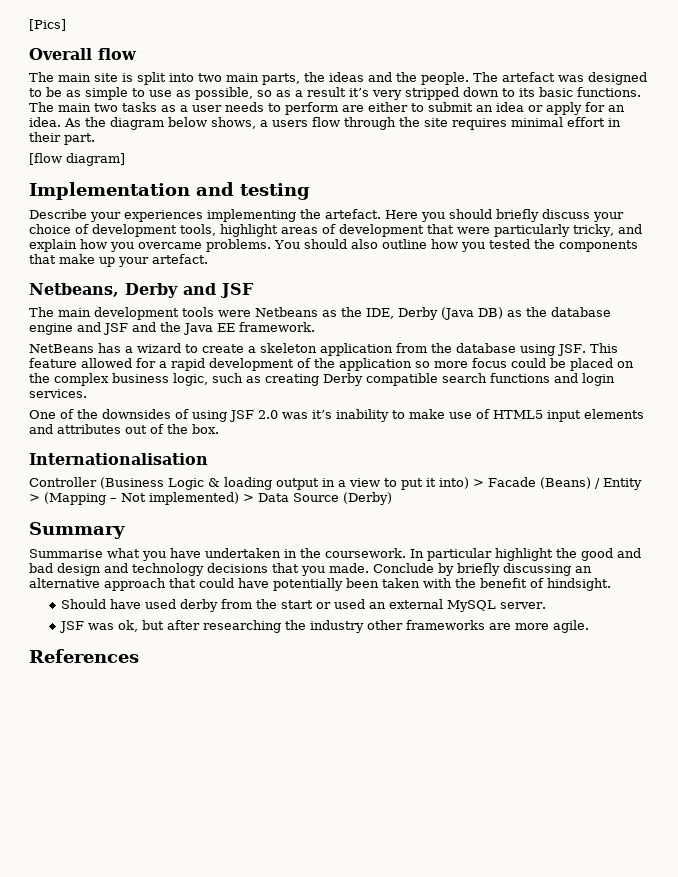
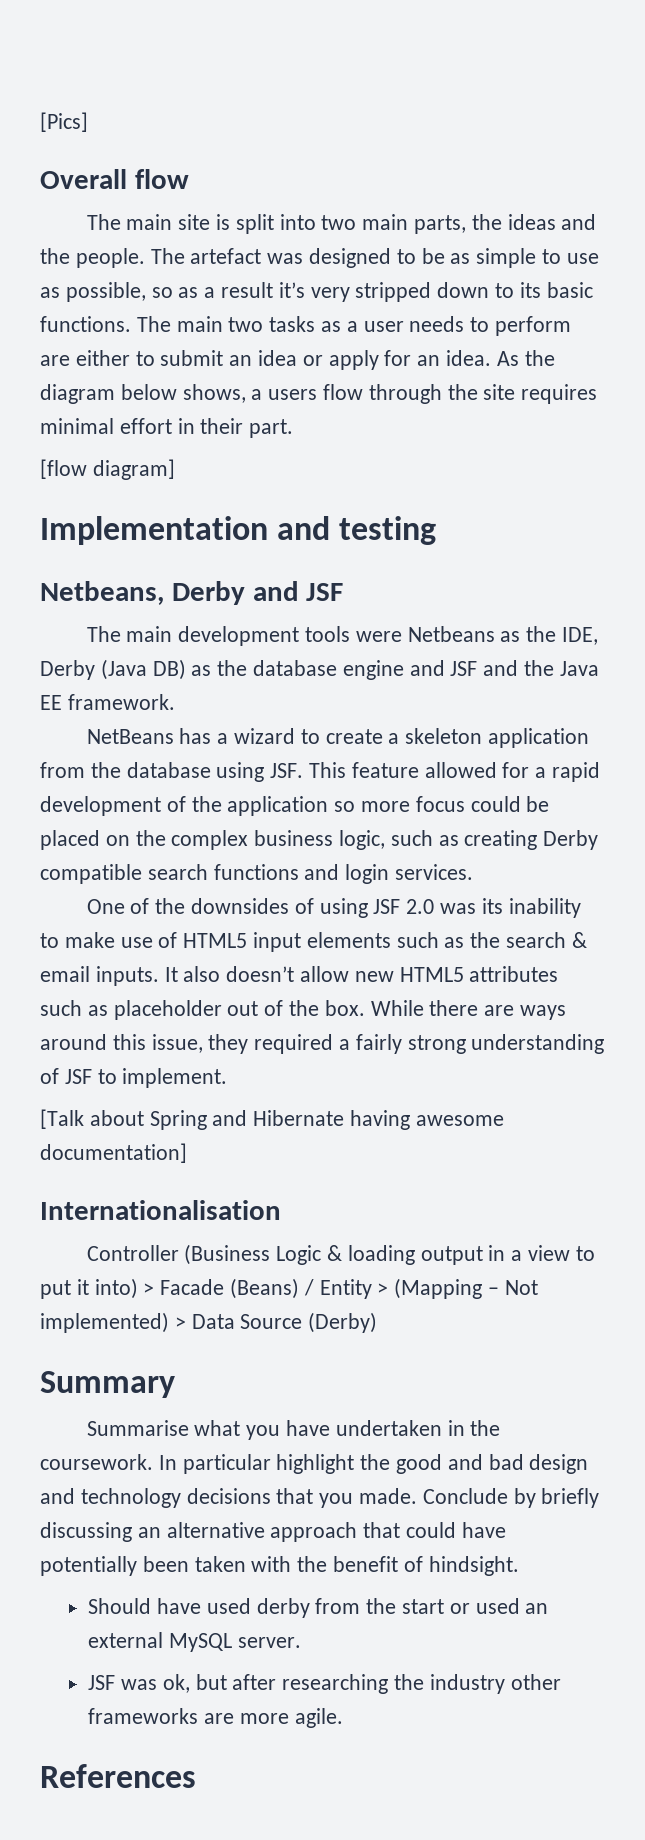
[29,209,624,222] [29,224,642,237] [29,239,638,252] [29,254,208,267] // Describe your experiences implementing the artefact. Here you should briefly discuss your choice of development tools, highlight areas of development that were particularly tricky, and explain how you overcame problems. You should also outline how you tested the components that make up your artefact. -> (437, 530) none
[312,410,332,419] it’s -> [481,898,503,914] its
[29,424,219,434] and attributes out of the box. -> [396,932,587,948] [40,966,559,986] [40,1000,567,1020] [40,1034,605,1054] [40,1068,228,1088] [40,1109,504,1130] [40,1143,187,1163] such as the search & email inputs. It also doesn’t allow new HTML5 attributes such as placeholder out of the box. While there are ways around this issue, they required a fairly strong understanding of JSF to implement. // [Talk about Spring and Hibernate having awesome documentation]

